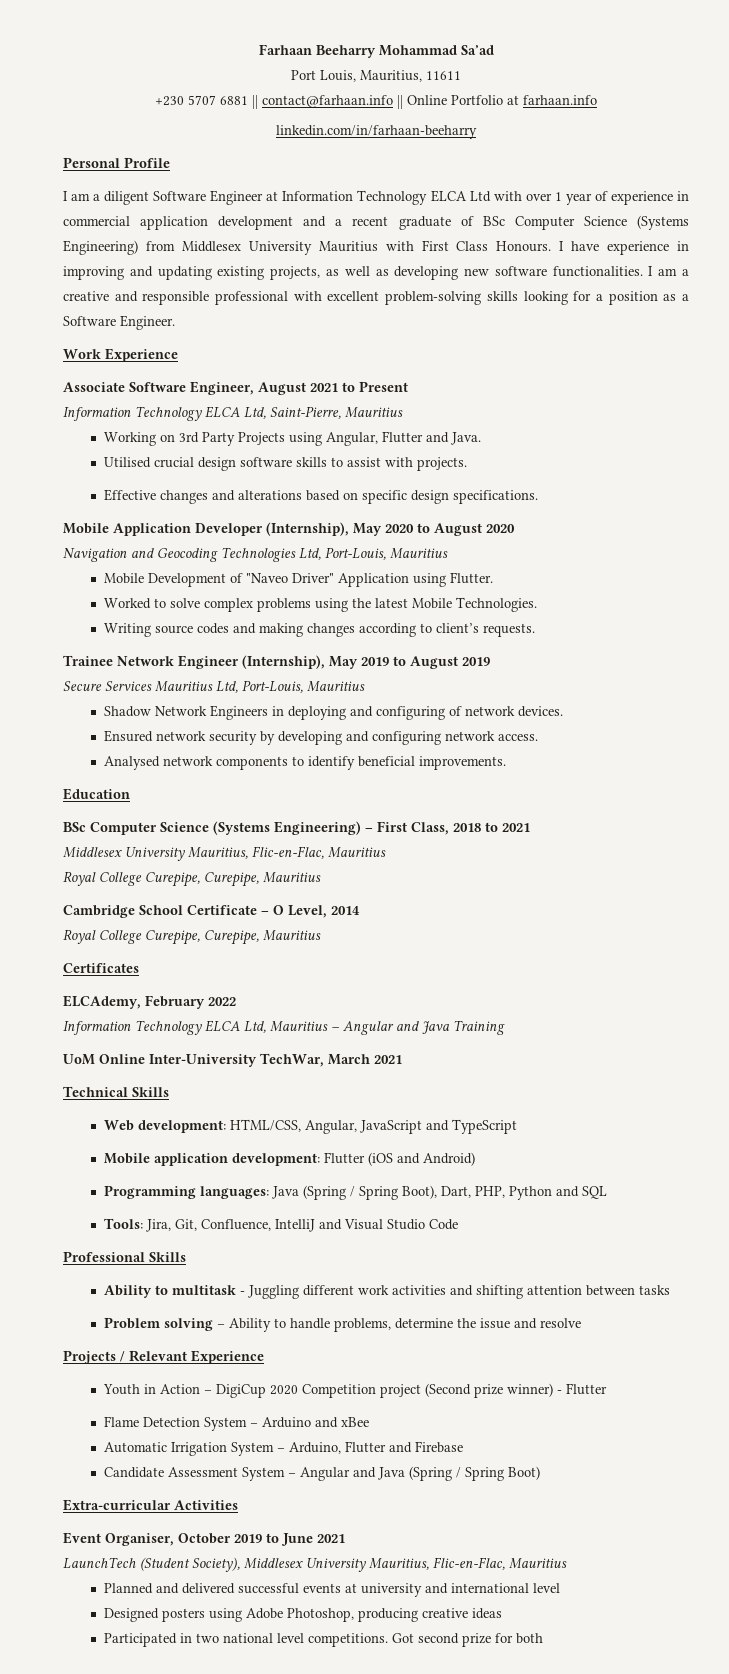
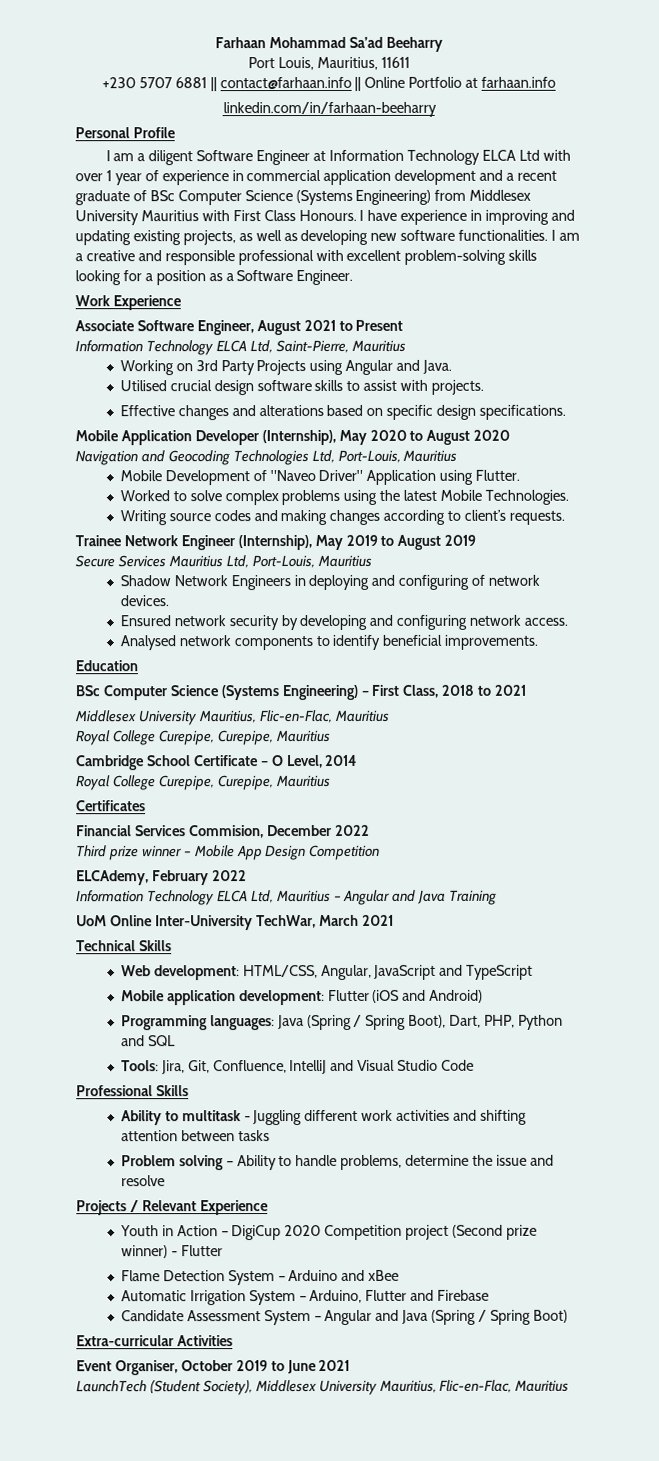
[315,45,376,58] Beeharry -> (267, 43) none
(494, 50) none -> [385,36,443,52] Beeharry
[325,431,423,446] Angular, Flutter -> [345,359,394,375] Angular
(139, 968) none -> [76,824,370,839] [76,844,381,861] // Financial Services Commision, December 2022 // Third prize winner – Mobile App Design Competition
[103,1583,560,1597] [103,1608,502,1622] [103,1633,543,1647] // Planned and delivered successful events at university and international level // Designed posters using Adobe Photoshop, producing creative ideas // Participated in two national level competitions. Got second prize for both -> (570, 1385) none

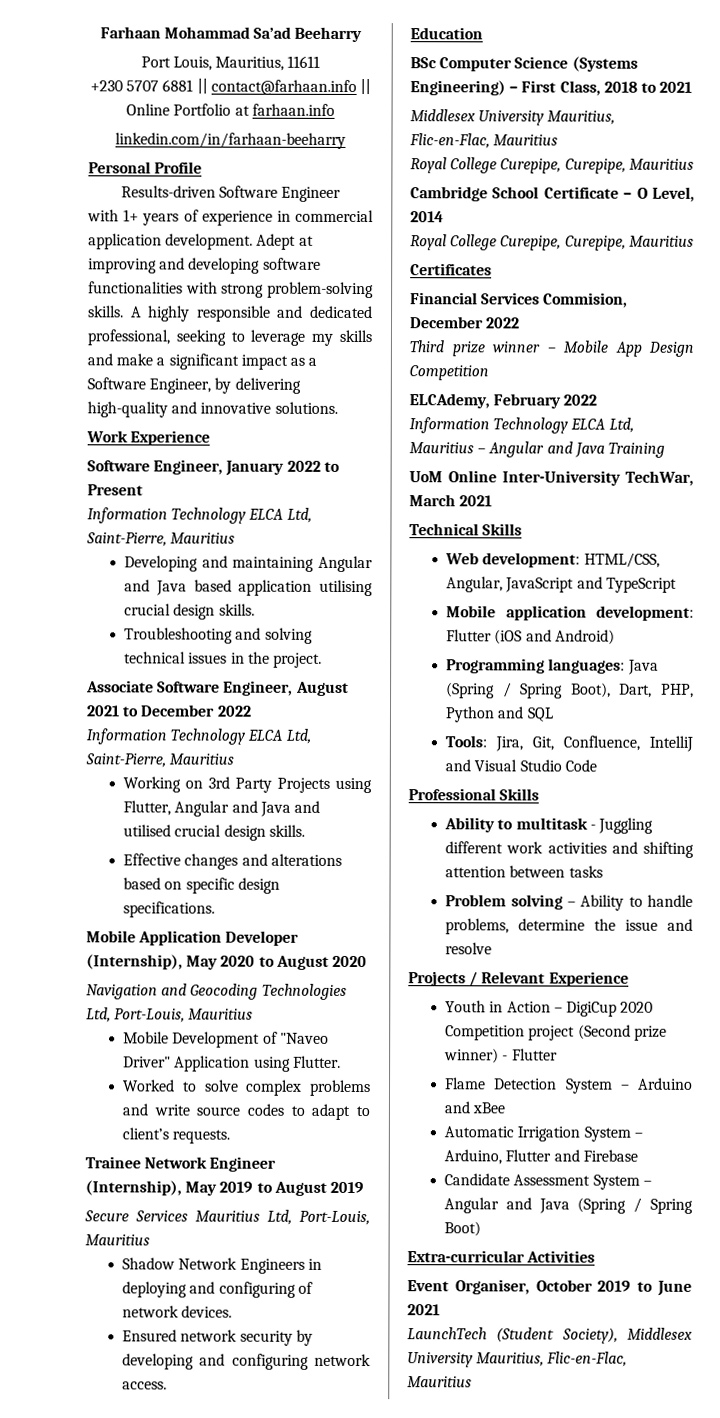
[105,149,571,166] [75,170,142,186] I am a diligent Software Engineer at Information Technology ELCA Ltd with over 1 year -> [120,185,342,202] [87,209,180,226] Results-driven Software Engineer with 1+ years
[394,169,558,185] [75,189,532,206] [75,209,576,226] [75,229,581,246] [75,249,538,266] [75,269,354,286] [75,295,182,311] development and a recent graduate of BSc Computer Science (Systems Engineering) from Middlesex University Mauritius with First Class Honours. I have experience in improving and updating existing projects, as well as developing new software functionalities. I am a creative and responsible professional with excellent problem-solving skills looking for a position as a Software Engineer. // Work Experience -> [165,233,314,250] [88,257,321,274] [88,281,374,299] [88,305,373,322] [87,329,373,346] [87,353,318,370] [87,377,301,394] [87,401,338,418] [86,430,211,446] [87,459,340,476] [87,484,143,496] [87,507,312,524] [86,532,236,547] [124,555,373,573] [124,579,373,597] [124,603,255,620] [124,627,313,644] [124,651,322,668] development. Adept at improving and developing software functionalities with strong problem-solving skills. A highly responsible and dedicated professional, seeking to leverage my skills and make a significant impact as a Software Engineer, by delivering high-quality and innovative solutions. // Work Experience // Software Engineer, January 2022 to Present // Information Technology ELCA Ltd, Saint-Pierre, Mauritius // Developing and maintaining Angular and Java based application utilising crucial design skills. // Troubleshooting and solving technical issues in the project.
[355,319,404,331] Present -> [140,704,252,717] December 2022
[345,359,453,375] [119,379,485,396] Angular and Java. // Utilised crucial design software skills to assist with projects. -> [123,800,320,817] [123,824,305,841] Flutter, Angular and Java and utilised crucial design skills.
[343,489,570,505] [119,509,446,526] using the latest Mobile Technologies. // Writing source codes and making changes according -> [122,1103,351,1120] and write source codes to adapt
[119,634,539,651] // Analysed network components to identify beneficial improvements. -> (168, 1385) none

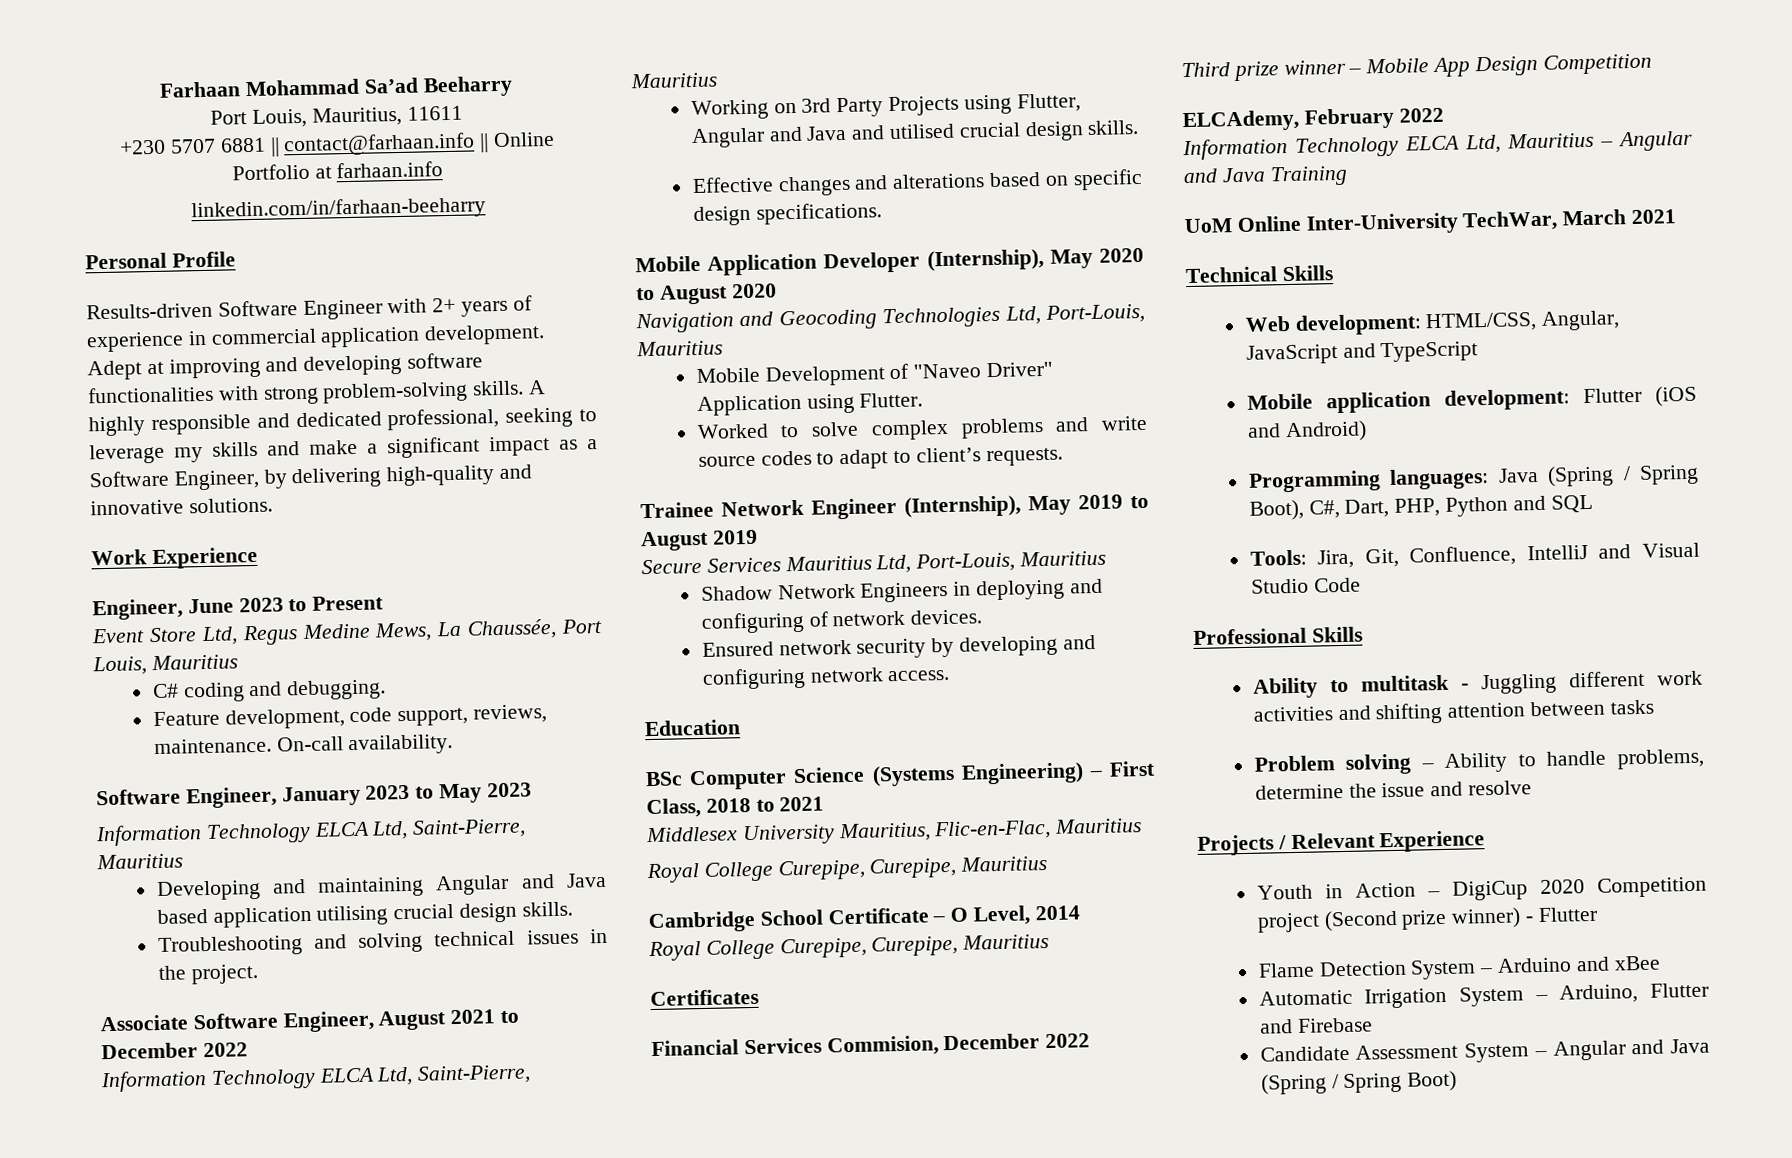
[123,209,140,222] 1+ -> [432,297,457,313] 2+
(211, 438) none -> [92,595,385,621] [91,618,603,646] [92,654,238,676] [151,679,387,703] [152,704,547,730] [153,733,454,756] // Engineer, June 2023 to Present // Event Store Ltd, Regus Medine Mews, La Chaussée, Port Louis, Mauritius // C# coding and debugging. // Feature development, code support, reviews, maintenance. On-call availability.
[286,460,340,472] [87,484,143,496] 2022 to Present -> [365,782,532,804] 2023 to May 2023
(611, 690) none -> [1308,500,1340,519] C#,
[407,1250,596,1263] [407,1279,692,1296] [407,1304,440,1316] [407,1327,693,1344] [407,1351,628,1368] [407,1376,472,1388] // Extra-curricular Activities // Event Organiser, October 2019 to June 2021 // LaunchTech (Student Society), Middlesex University Mauritius, Flic-en-Flac, Mauritius -> (1458, 1081) none

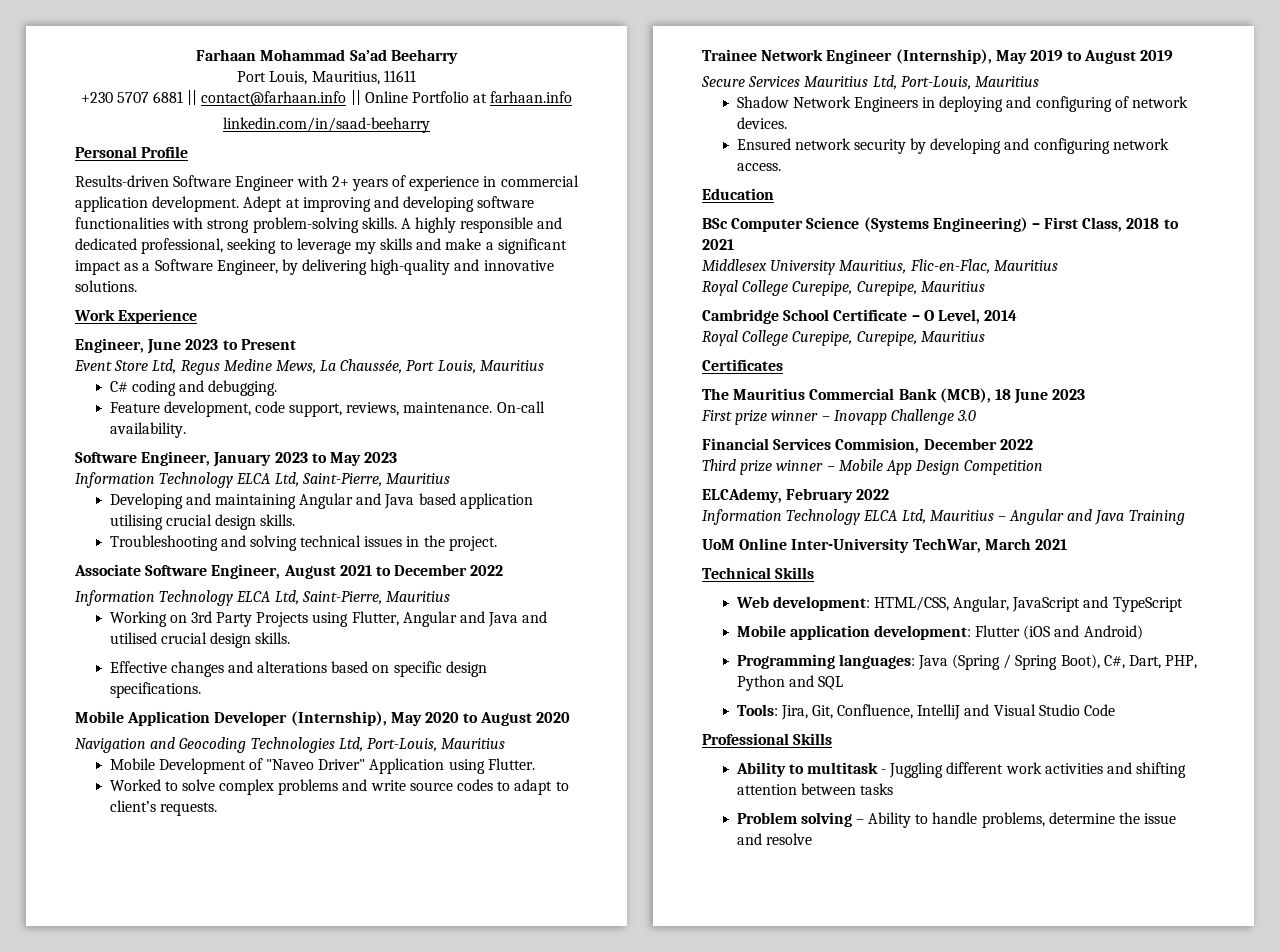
[191,196,486,223] linkedin.com/in/farhaan-beeharry -> [223,117,430,133] linkedin.com/in/saad-beeharry
(759, 997) none -> [702,388,1086,404] [701,409,977,425] // The Mauritius Commercial Bank (MCB), 18 June 2023 // First prize winner – Inovapp Challenge 3.0
[1197,830,1486,856] [1256,876,1707,901] [1256,906,1598,933] [1257,955,1661,980] [1258,982,1709,1009] [1258,1017,1373,1034] [1259,1038,1710,1063] [1260,1070,1458,1095] // Projects / Relevant Experience // Youth in Action – DigiCup 2020 Competition project (Second prize winner) - Flutter // Flame Detection System – Arduino and xBee // Automatic Irrigation System – Arduino, Flutter and Firebase // Candidate Assessment System – Angular and Java (Spring / Spring Boot) -> (812, 839) none

